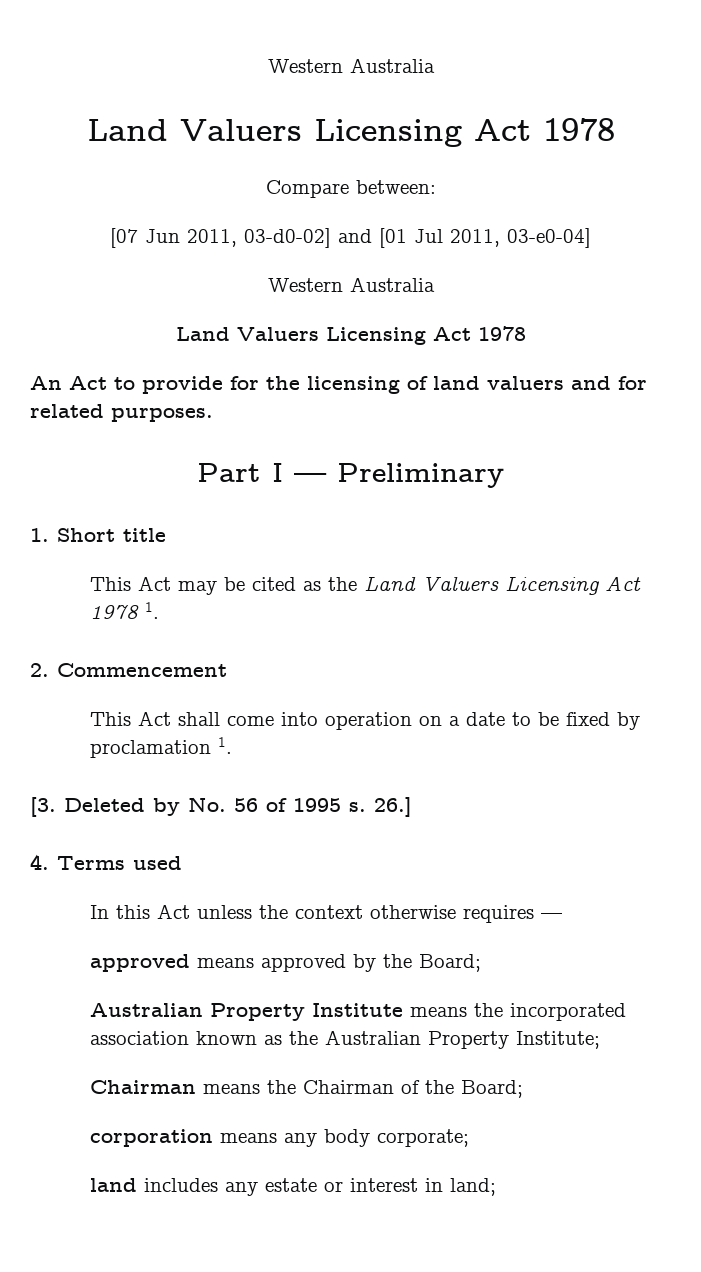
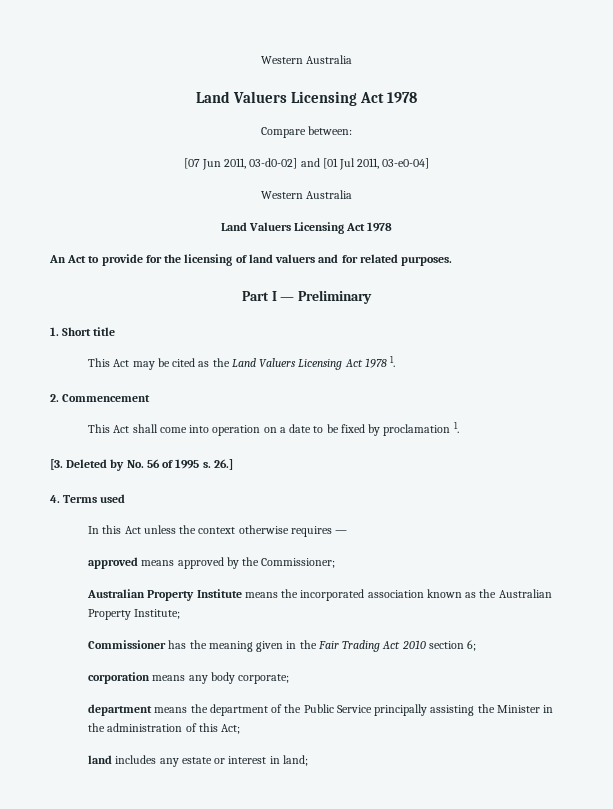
[418,954,481,972] Board; -> [261,558,336,568] Commissioner;
[89,1080,523,1098] Chairman means the Chairman of the Board; -> [88,640,477,652] Commissioner has the meaning given in the Fair Trading Act 2010 section 6;
(469, 1138) none -> [88,704,554,716] [88,723,241,734] // department means the department of the Public Service principally assisting the Minister in the administration of this Act;

